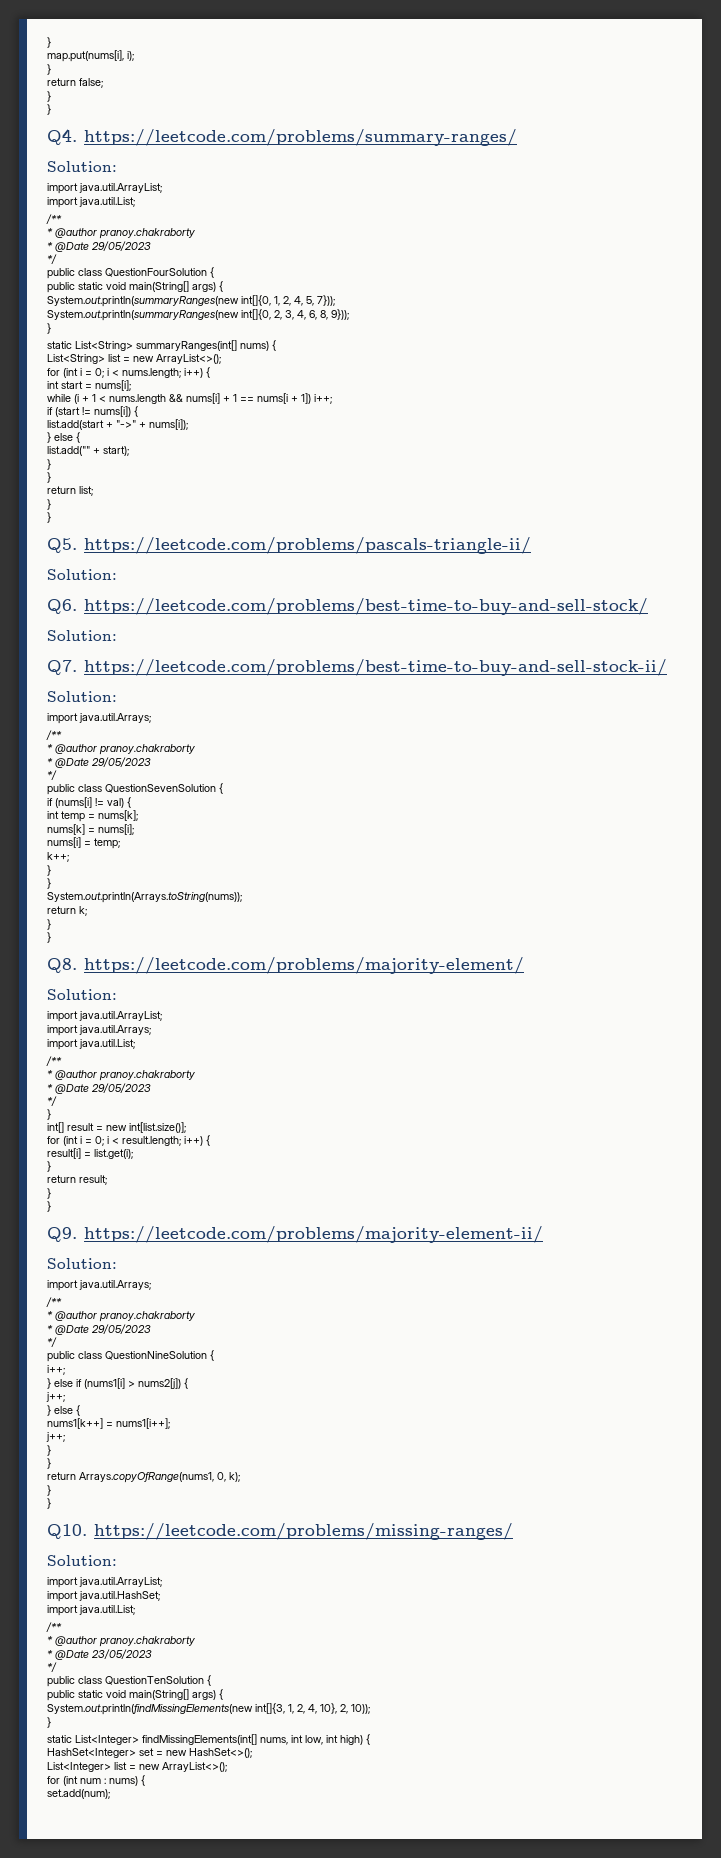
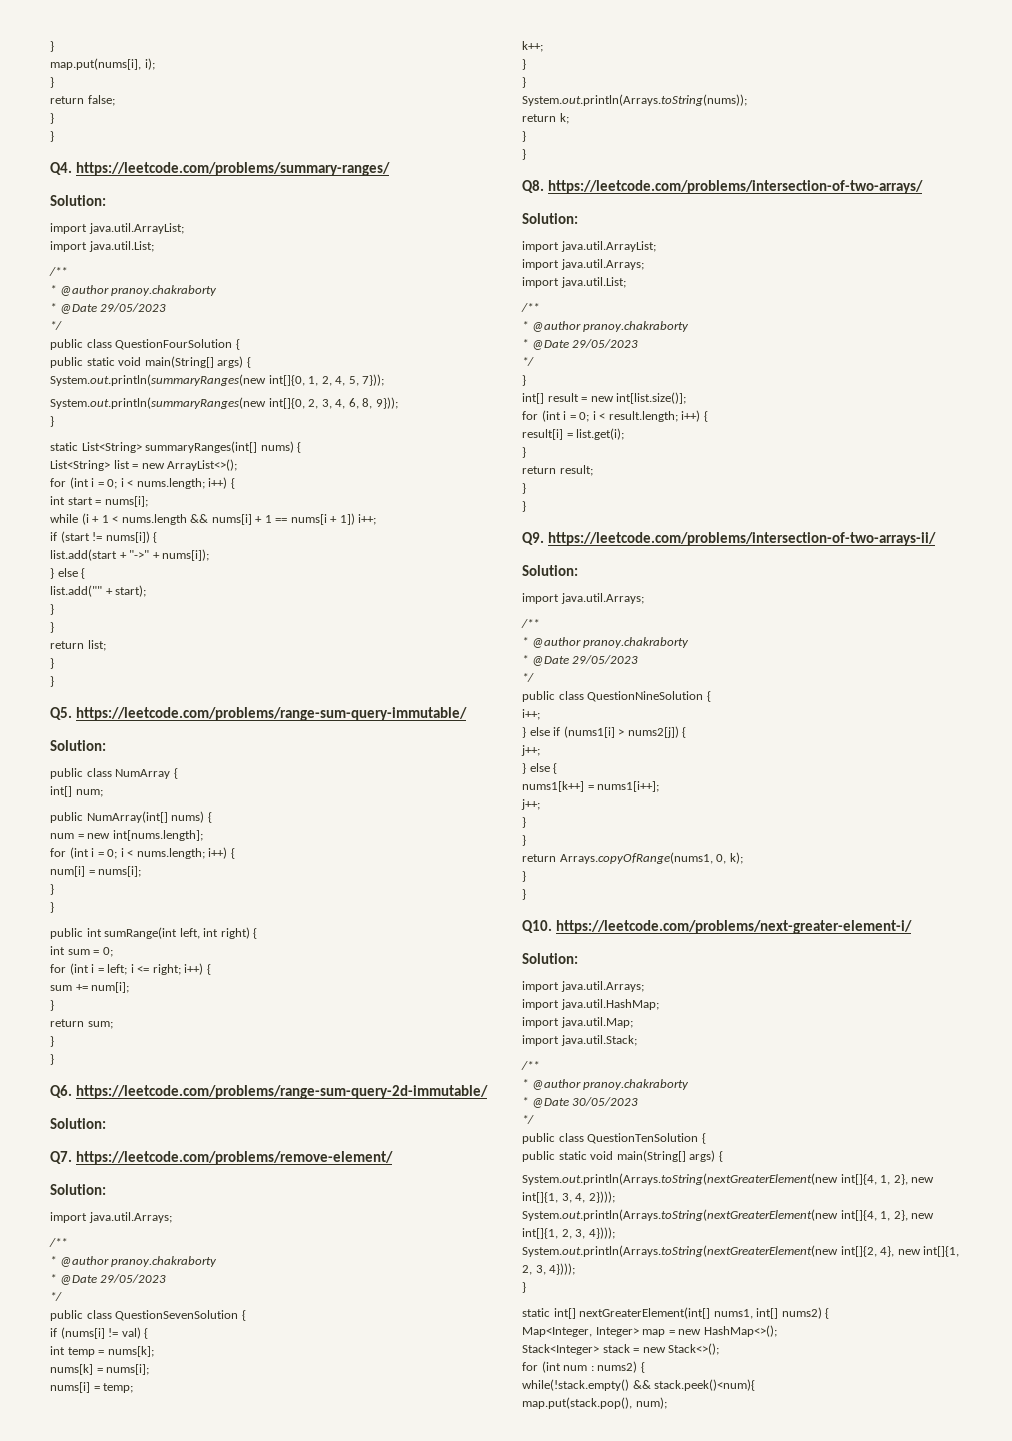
[84,537,531,554] [47,569,117,580] https://leetcode.com/problems/pascals-triangle-ii/ // Solution: -> [76,707,468,721] [50,740,106,751] [50,768,178,779] [50,786,103,797] [50,811,212,823] [50,830,203,841] [50,847,235,859] [50,866,142,877] [50,884,54,895] [50,902,54,913] [50,927,258,939] [50,946,113,957] [50,963,211,975] [50,982,130,993] [50,1000,54,1011] [50,1019,113,1029] [50,1036,54,1047] [50,1054,54,1065] https://leetcode.com/problems/range-sum-query-immutable/ // Solution: // public class NumArray { // int[] num; // public NumArray(int[] nums) { // num = new int[nums.length]; // for (int i = 0; i < nums.length; i++) { // num[i] = nums[i]; // } // } // public int sumRange(int left, int right) { // int sum = 0; // for (int i = left; i <= right; i++) { // sum += num[i]; // } // return sum; // } // }
[84,598,648,615] https://leetcode.com/problems/best-time-to-buy-and-sell-stock/ -> [76,1085,489,1099] https://leetcode.com/problems/range-sum-query-2d-immutable/
[84,659,667,676] https://leetcode.com/problems/best-time-to-buy-and-sell-stock-ii/ -> [76,1151,394,1165] https://leetcode.com/problems/remove-element/
[84,957,524,974] https://leetcode.com/problems/majority-element/ -> [548,180,924,194] https://leetcode.com/problems/intersection-of-two-arrays/
[84,1226,543,1243] https://leetcode.com/problems/majority-element-ii/ -> [548,532,937,546] https://leetcode.com/problems/intersection-of-two-arrays-ii/
[94,1523,513,1540] [47,1555,117,1566] [47,1577,162,1588] [47,1591,160,1602] [47,1605,135,1616] [46,1622,62,1632] [47,1636,195,1647] [47,1649,152,1660] https://leetcode.com/problems/missing-ranges/ // Solution: // import java.util.ArrayList; // import java.util.HashSet; // import java.util.List; // /** // * @author pranoy.chakraborty // * @Date 23/05/2023 -> [556,920,913,934] [522,953,578,964] [522,981,644,992] [522,999,659,1010] [522,1017,633,1028] [522,1035,637,1046] [521,1061,539,1070] [522,1079,690,1090] [522,1097,639,1108] https://leetcode.com/problems/next-greater-element-i/ // Solution: // import java.util.Arrays; // import java.util.HashMap; // import java.util.Map; // import java.util.Stack; // /** // * @author pranoy.chakraborty // * @Date 30/05/2023
[47,1703,370,1715] [47,1717,51,1728] [47,1734,370,1745] [47,1748,252,1758] [47,1762,227,1772] System.out.println(findMissingElements(new int[]{3, 1, 2, 4, 10}, 2, 10)); // } // static List<Integer> findMissingElements(int[] nums, int low, int high) { // HashSet<Integer> set = new HashSet<>(); // List<Integer> list = new ArrayList<>(); -> [522,1173,935,1185] [522,1191,615,1203] [522,1209,935,1221] [522,1227,615,1239] [522,1245,960,1257] [522,1263,576,1275] [522,1282,526,1293] [522,1307,830,1319] [522,1325,777,1337] [522,1343,720,1355] System.out.println(Arrays.toString(nextGreaterElement(new int[]{4, 1, 2}, new int[]{1, 3, 4, 2}))); // System.out.println(Arrays.toString(nextGreaterElement(new int[]{4, 1, 2}, new int[]{1, 2, 3, 4}))); // System.out.println(Arrays.toString(nextGreaterElement(new int[]{2, 4}, new int[]{1, 2, 3, 4}))); // } // static int[] nextGreaterElement(int[] nums1, int[] nums2) { // Map<Integer, Integer> map = new HashMap<>(); // Stack<Integer> stack = new Stack<>();
[109,1775,145,1786] [47,1789,110,1799] nums) { // set.add(num); -> [597,1361,645,1373] [522,1379,756,1391] [522,1397,667,1409] nums2) { // while(!stack.empty() && stack.peek()<num){ // map.put(stack.pop(), num);

